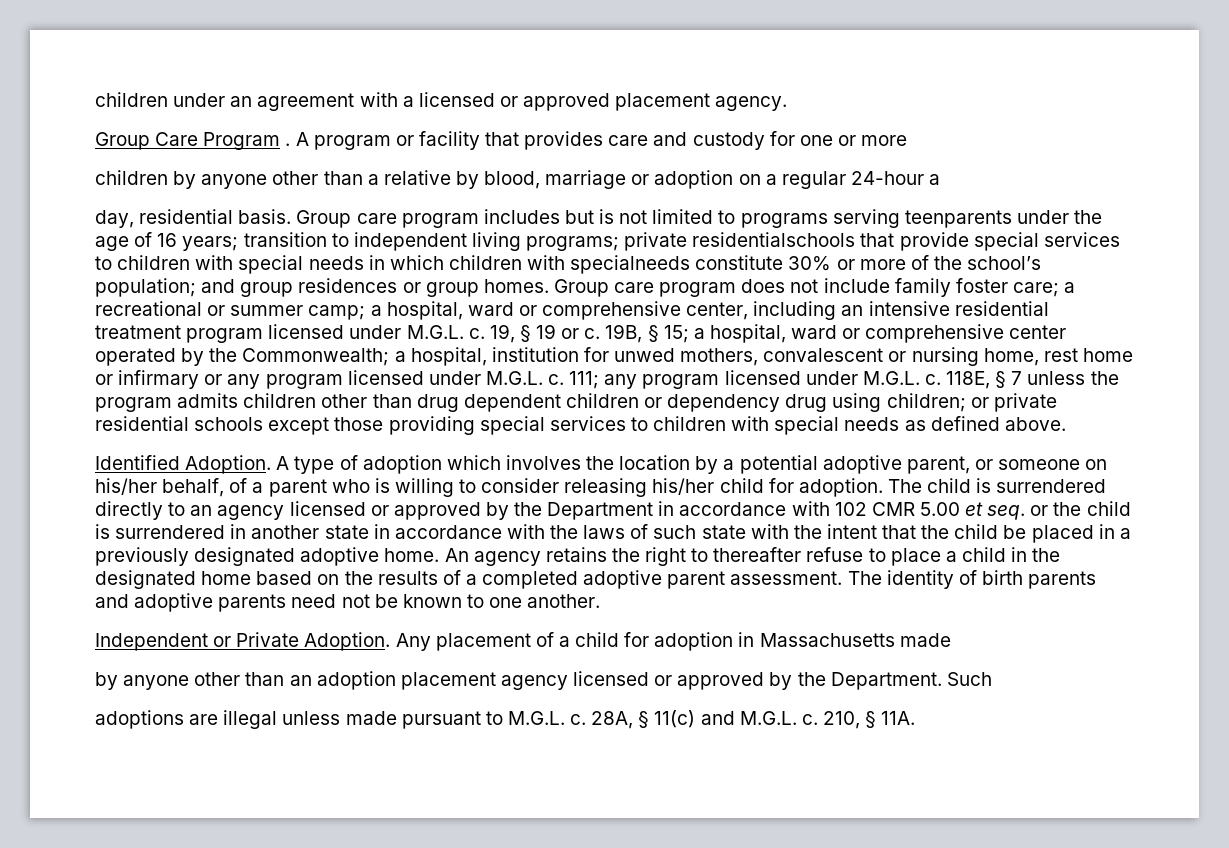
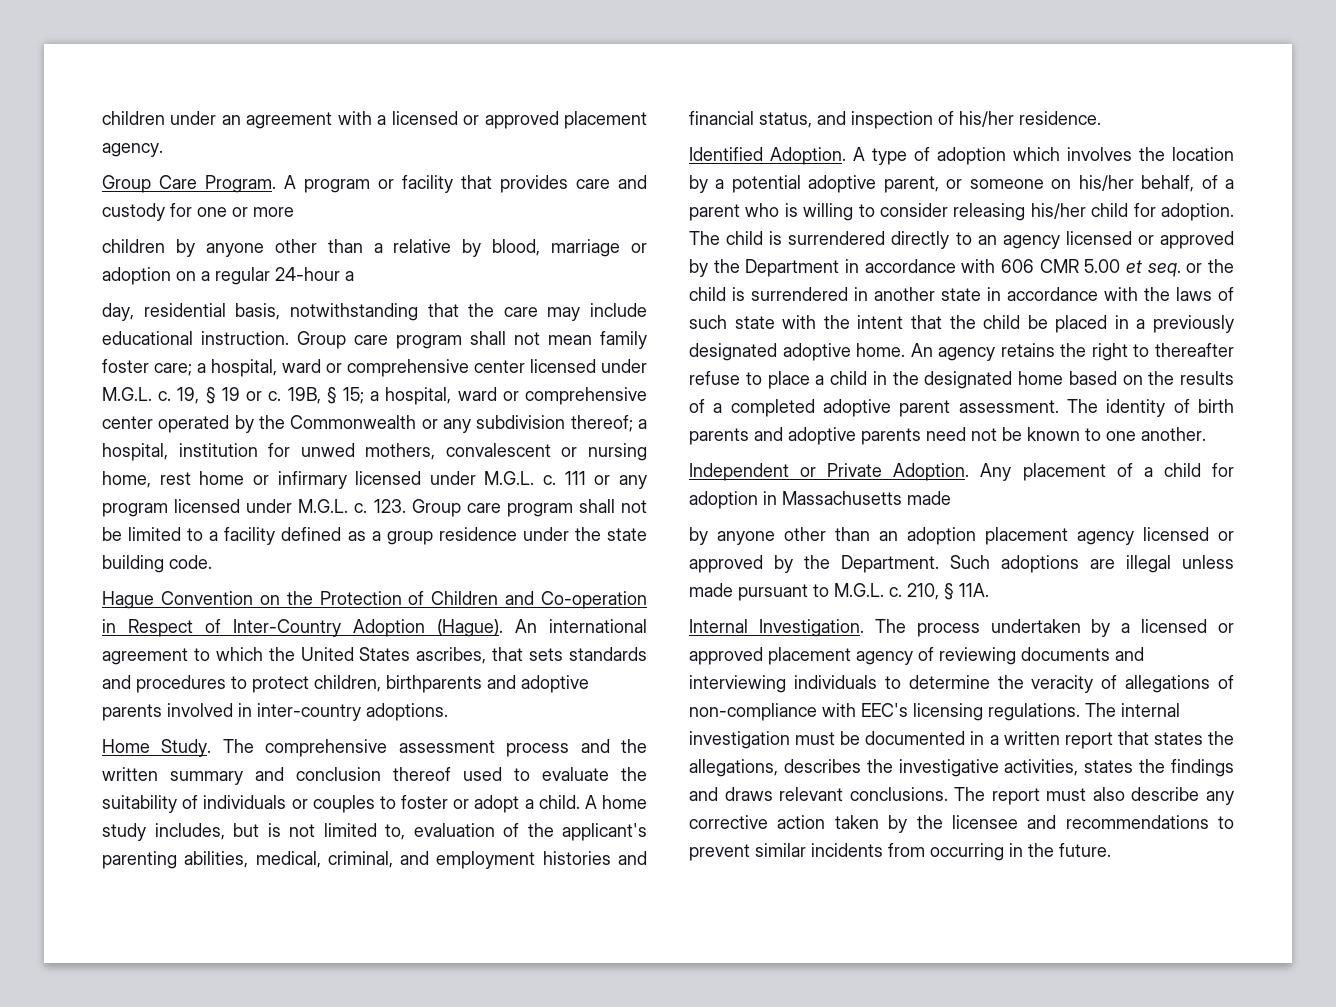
[203,132,291,150] Program . -> [205,175,276,193] Program.
[238,209,1103,228] [95,232,1120,251] [95,255,1042,274] [95,278,1076,297] [95,301,1049,320] [95,325,264,343] basis. Group care program includes but is not limited to programs serving teenparents under the age of 16 years; transition to independent living programs; private residentialschools that provide special services to children with special needs in which children with specialneeds constitute 30% or more of the school’s population; and group residences or group homes. Group care program does not include family foster care; a recreational or summer camp; a hospital, ward or comprehensive center, including an intensive residential treatment program -> [235,303,647,321] [102,331,647,349] [102,359,525,377] basis, notwithstanding that the care may include educational instruction. Group care program shall not mean family foster care; a hospital, ward or comprehensive center
[242,348,390,366] Commonwealth; -> [290,415,633,433] Commonwealth or any subdivision thereof;
(200, 379) none -> [355,471,586,485] licensed under M.G.L. c. 111
[569,370,1119,389] [95,393,1057,412] [95,416,1066,435] 111; any program licensed under M.G.L. c. 118E, § 7 unless the program admits children other than drug dependent children or dependency drug using children; or private residential schools except those providing special services to children with special needs as defined above. -> [373,499,648,517] [102,527,647,545] [102,555,212,573] [102,591,647,609] [102,619,647,637] [102,647,648,665] [102,675,589,693] [102,703,448,721] [102,739,647,757] [102,767,647,785] [102,795,648,813] [102,823,647,841] [102,851,647,869] [689,111,1101,129] 123. Group care program shall not be limited to a facility defined as a group residence under the state building code. // Hague Convention on the Protection of Children and Co-operation in Respect of Inter-Country Adoption (Hague). An international agreement to which the United States ascribes, that sets standards and procedures to protect children, birthparents and adoptive parents involved in inter-country adoptions. // Home Study. The comprehensive assessment process and the written summary and conclusion thereof used to evaluate the suitability of individuals or couples to foster or adopt a child. A home study includes, but is not limited to, evaluation of the applicant's parenting abilities, medical, criminal, and employment histories and financial status, and inspection of his/her residence.
[834,502,867,516] 102 -> [1001,259,1034,273] 606
(992, 679) // -> (990, 562) none
[591,710,916,729] 28A, § 11(c) and M.G.L. c. 210, § 11A. -> [907,583,989,600] [689,619,1234,637] [689,647,1144,665] [689,675,1234,693] [689,703,1180,721] [689,731,1234,749] [689,759,1234,777] [689,787,1234,805] [689,815,1234,833] [689,843,1111,861] 210, § 11A. // Internal Investigation. The process undertaken by a licensed or approved placement agency of reviewing documents and interviewing individuals to determine the veracity of allegations of non-compliance with EEC's licensing regulations. The internal investigation must be documented in a written report that states the allegations, describes the investigative activities, states the findings and draws relevant conclusions. The report must also describe any corrective action taken by the licensee and recommendations to prevent similar incidents from occurring in the future.

